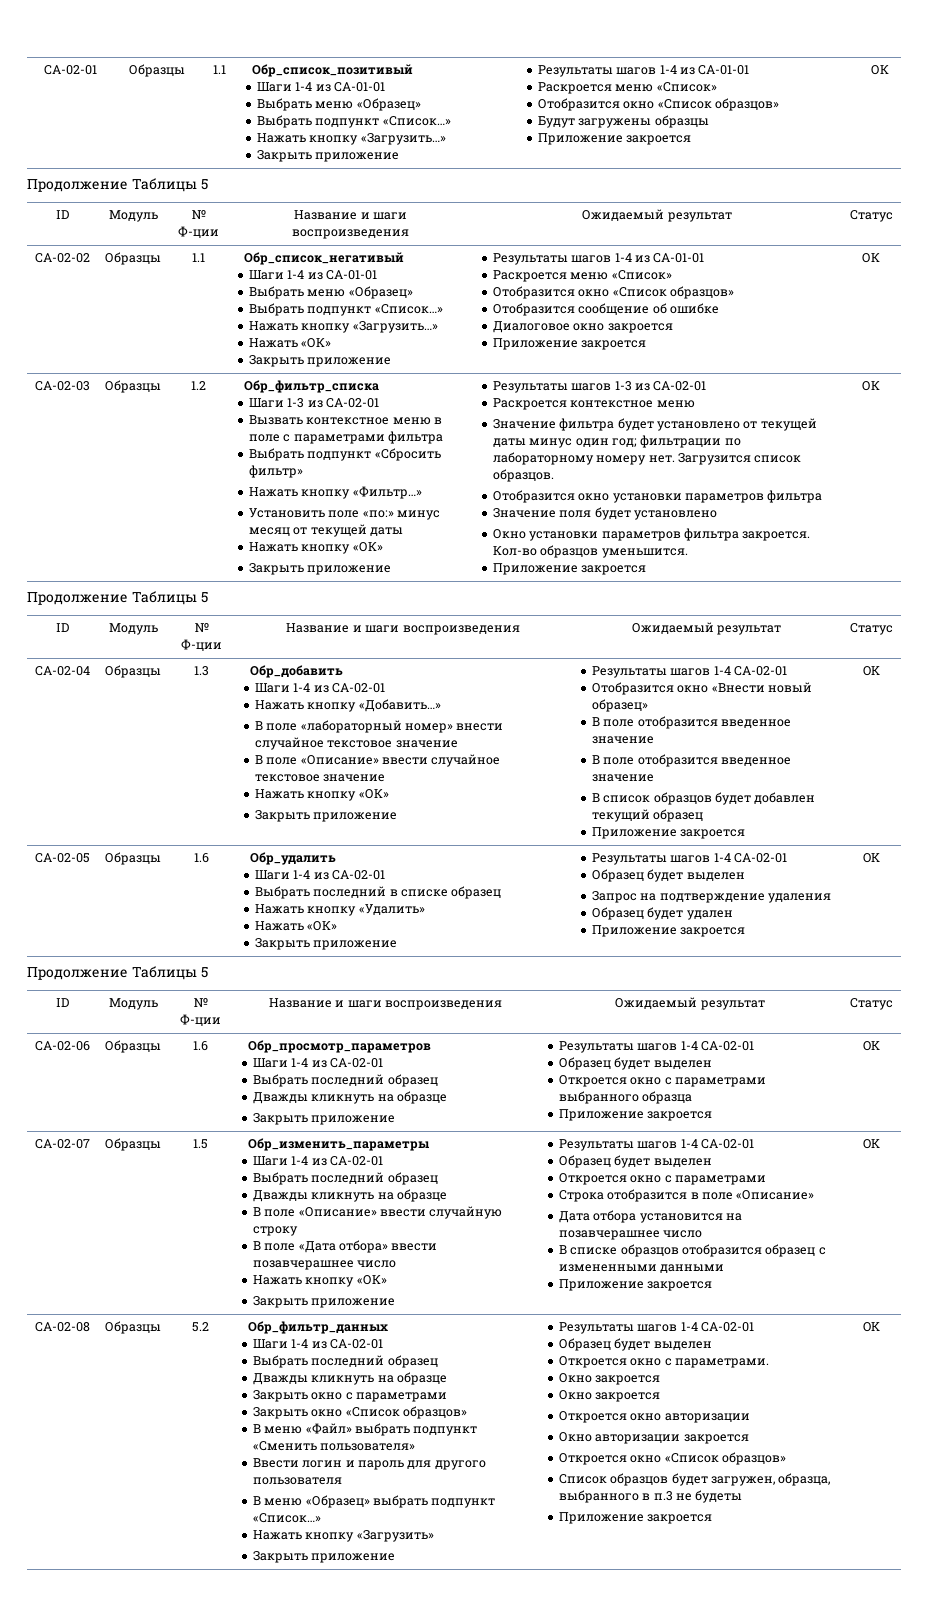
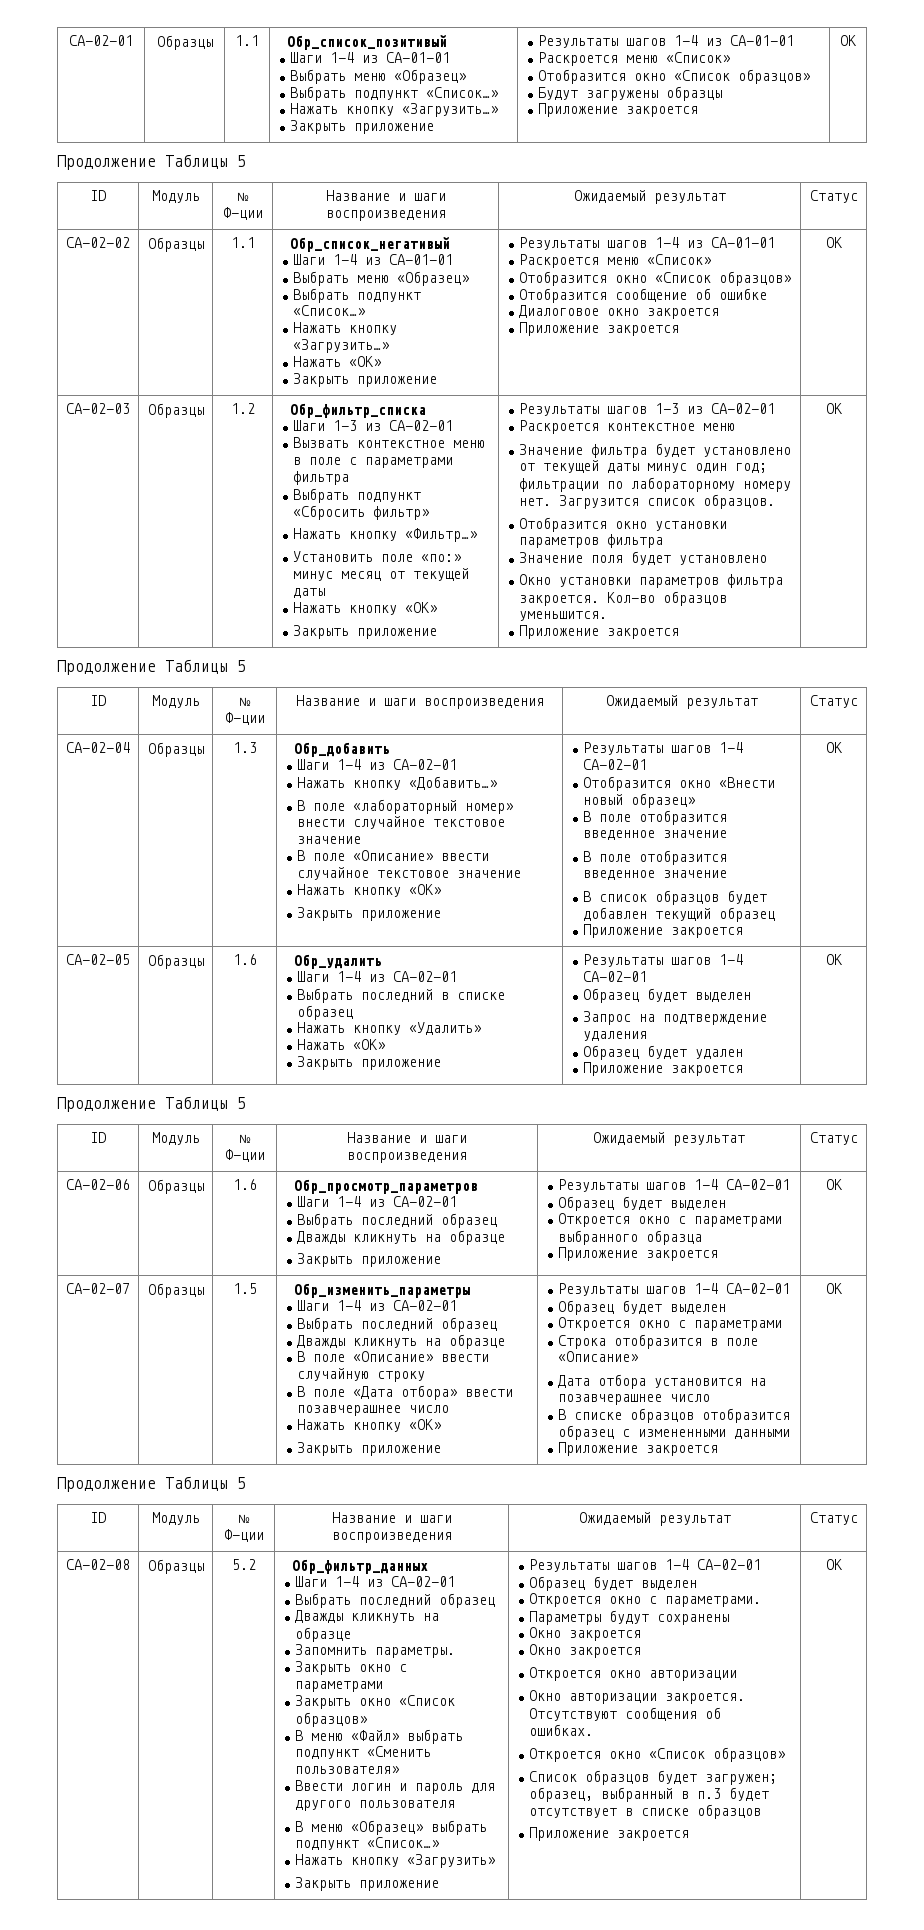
(880, 1144) none -> [57,1476,246,1492] [90,1512,106,1523] [151,1512,200,1525] [237,1514,250,1523] [223,1529,264,1542] [331,1512,452,1523] [331,1532,452,1543] [578,1512,731,1526] [809,1512,858,1525] // Продолжение Таблицы 5 // ID | Модуль | № Ф-ции | Название и шаги воспроизведения | Ожидаемый результат | Статус
(447, 1378) none -> [295,1644,456,1658] // Запомнить параметры.
(769, 1363) none -> [529,1610,730,1625] // Параметры будут сохранены
[683,1434,749,1444] закроется -> [665,1693,746,1704] [529,1707,722,1721] [529,1724,594,1736] закроется. Отсутствуют сообщения об ошибках.
[710,1473,831,1486] [558,1490,743,1503] загружен, образца, выбранного в п.3 не будеты -> [705,1774,778,1785] [529,1787,770,1802] [529,1804,762,1819] загружен; образец, выбранный в п.3 будет отсутствует в списке образцов

